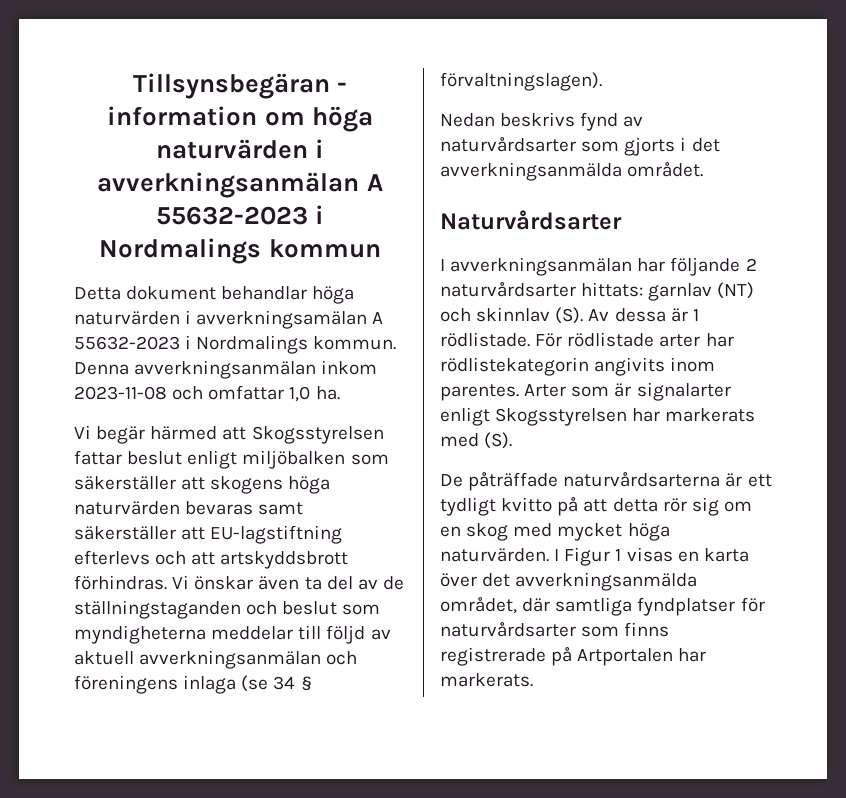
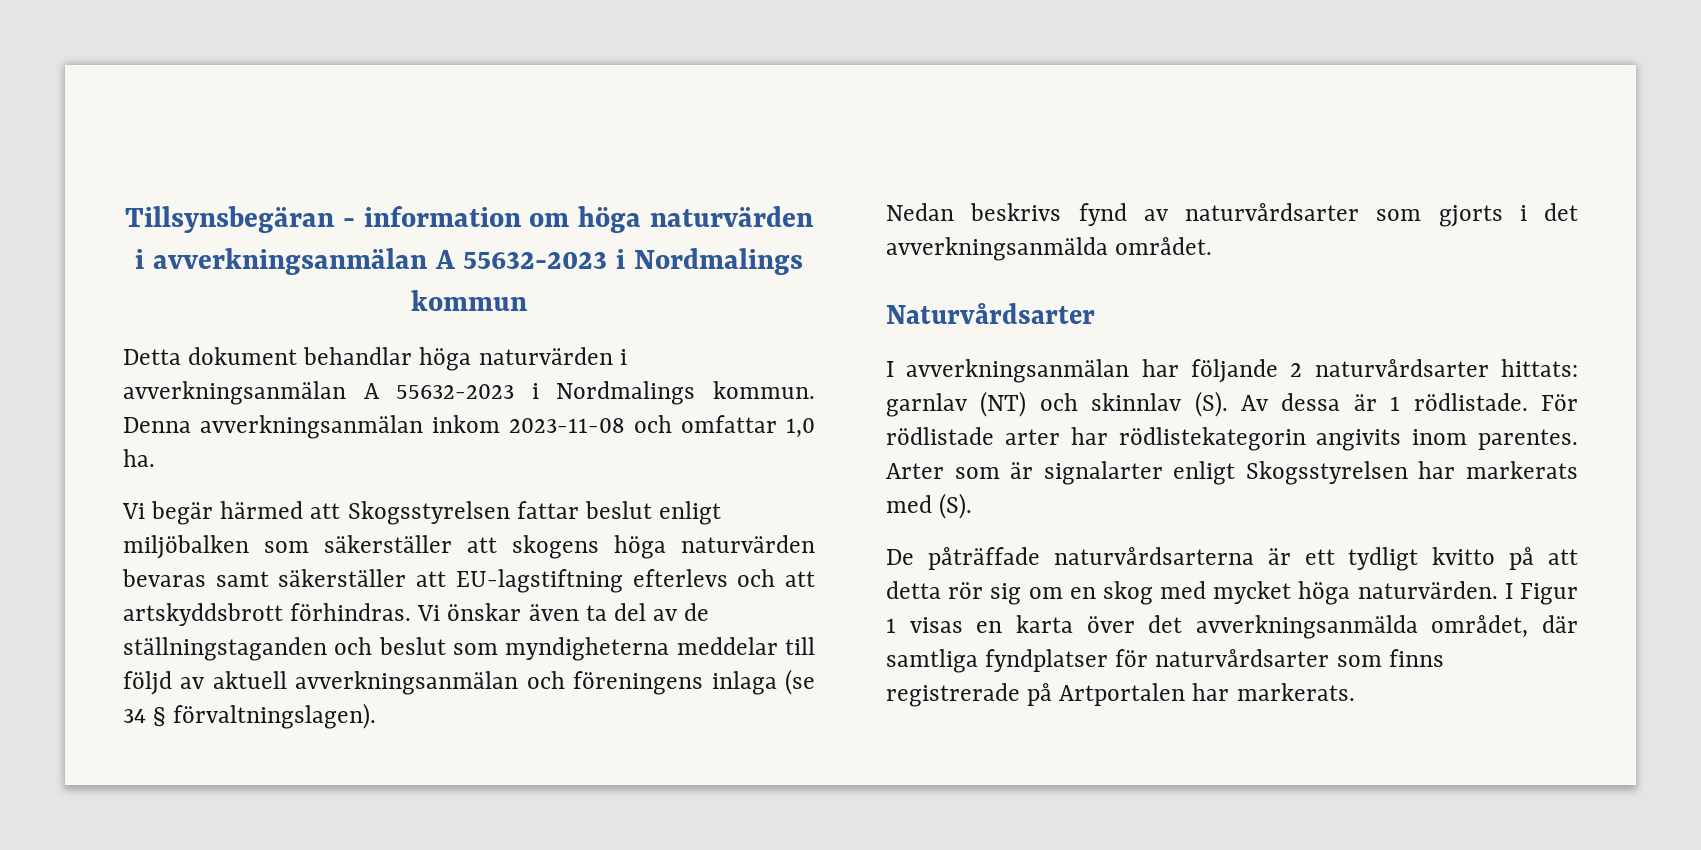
[196,310,368,329] avverkningsamälan -> [123,381,346,405] avverkningsanmälan

